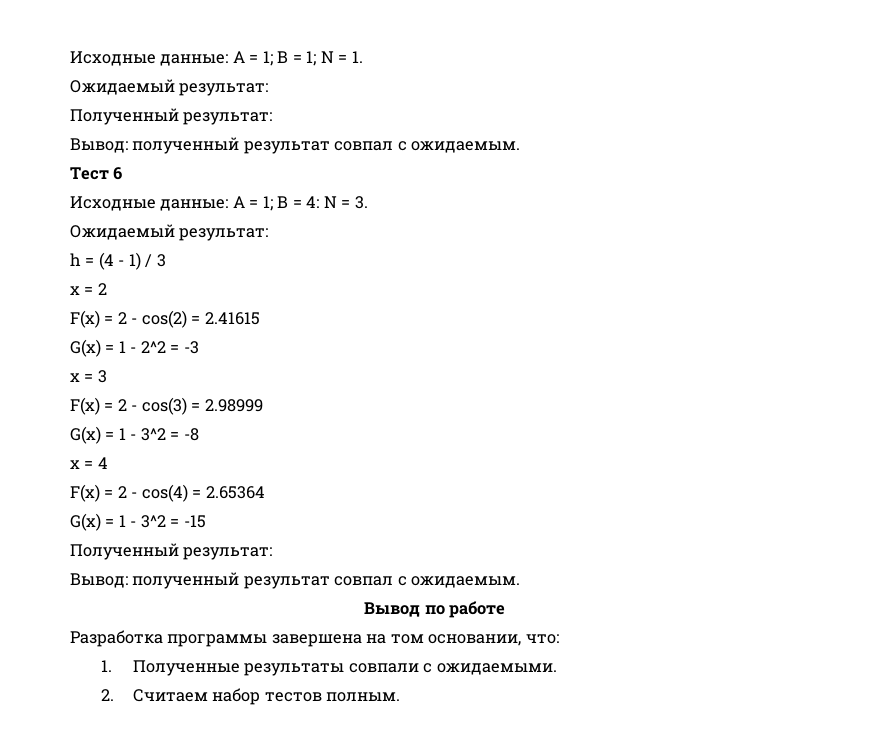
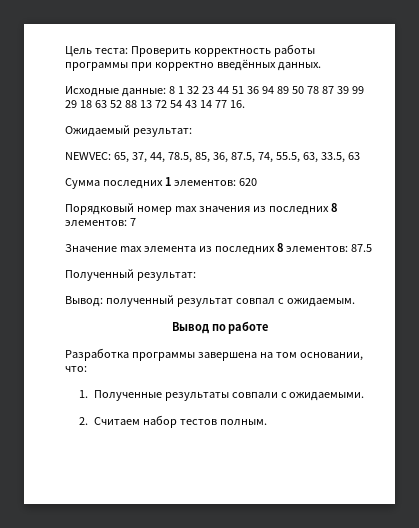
[70,51,363,66] [70,79,269,96] [70,108,273,125] [70,137,521,154] [70,167,123,180] [70,196,368,211] [70,224,269,241] [70,252,166,270] [70,283,107,295] [70,310,260,328] [70,339,199,357] [70,370,107,383] [70,397,263,415] [70,426,199,444] [70,457,108,469] [70,484,265,502] [70,513,206,531] Исходные данные: A = 1; B = 1; N = 1. // Ожидаемый результат: // Полученный результат: // Вывод: полученный результат совпал с ожидаемым. // Тест 6 // Исходные данные: A = 1; B = 4: N = 3. // Ожидаемый результат: // h = (4 - 1) / 3 // x = 2 // F(x) = 2 - cos(2) = 2.41615 // G(x) = 1 - 2^2 = -3 // x = 3 // F(x) = 2 - cos(3) = 2.98999 // G(x) = 1 - 3^2 = -8 // x = 4 // F(x) = 2 - cos(4) = 2.65364 // G(x) = 1 - 3^2 = -15 -> [65,44,315,57] [65,59,321,71] [65,86,364,97] [65,100,245,108] [65,125,192,137] [65,152,360,163] [65,177,257,189] [65,203,337,215] [65,218,136,226] [65,243,372,255] Цель теста: Проверить корректность работы программы при корректно введённых данных. // Исходные данные: 8 1 32 23 44 51 36 94 89 50 78 87 39 99 29 18 63 52 88 13 72 54 43 14 77 16. // Ожидаемый результат: // NEWVEC: 65, 37, 44, 78.5, 85, 36, 87.5, 74, 55.5, 63, 33.5, 63 // Сумма последних 1 элементов: 620 // Порядковый номер max значения из последних 8 элементов: 7 // Значение max элемента из последних 8 элементов: 87.5

